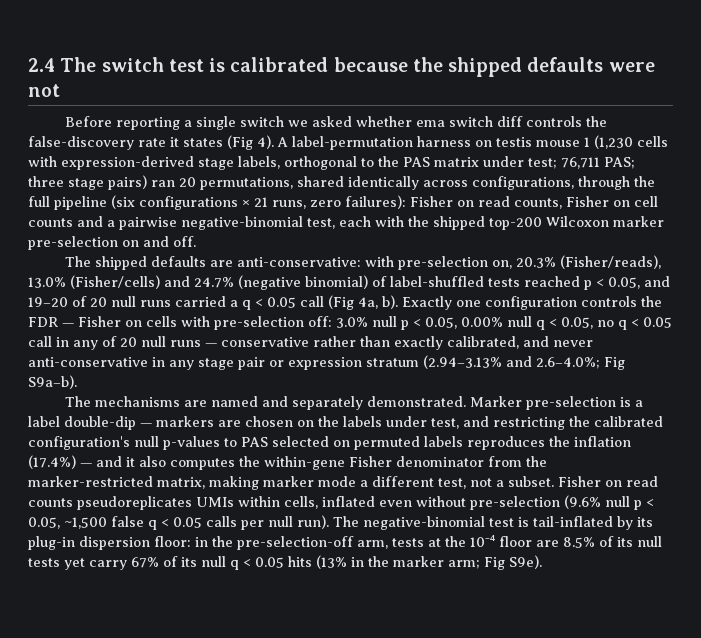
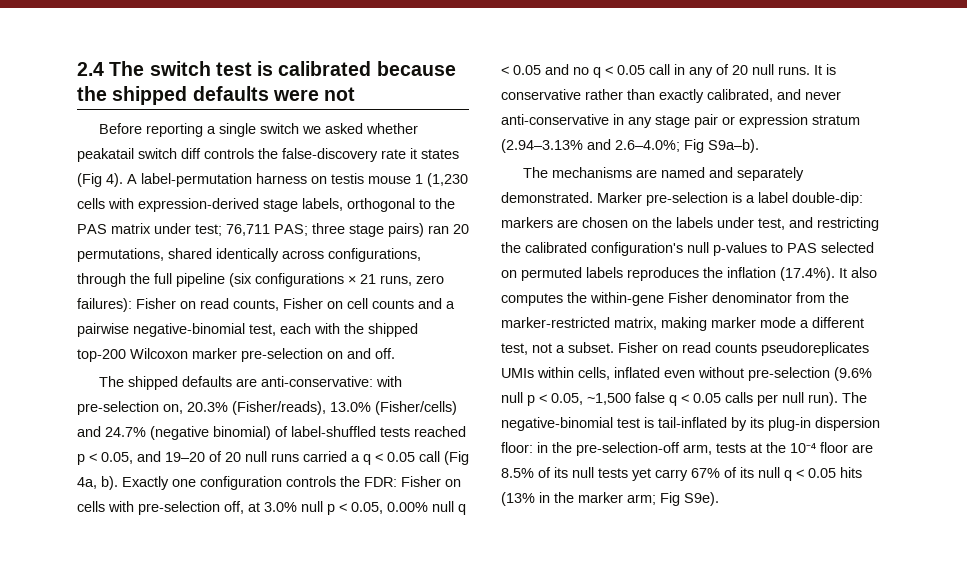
[416,120,446,127] ema -> [77,148,134,162] peakatail
[28,317,74,327] FDR — -> [364,477,397,487] FDR:
[308,316,332,327] off: -> [224,501,260,514] off, at
[561,317,593,329] 0.05, -> [513,64,569,75] 0.05 and
[170,340,217,347] runs — -> [778,64,836,75] runs. It is
[64,416,152,430] double-dip — -> [792,192,863,206] double-dip:
[28,455,135,469] (17.4%) — and it -> [780,267,847,281] (17.4%). It

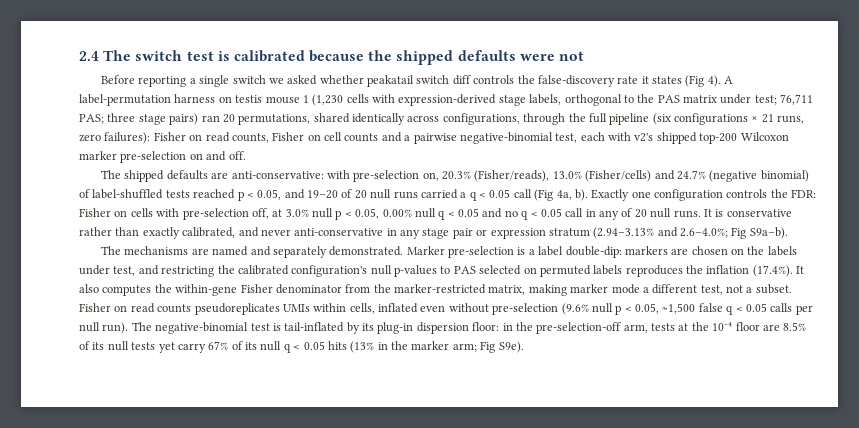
[344,323,364,334] the -> [634,133,654,142] v2's

